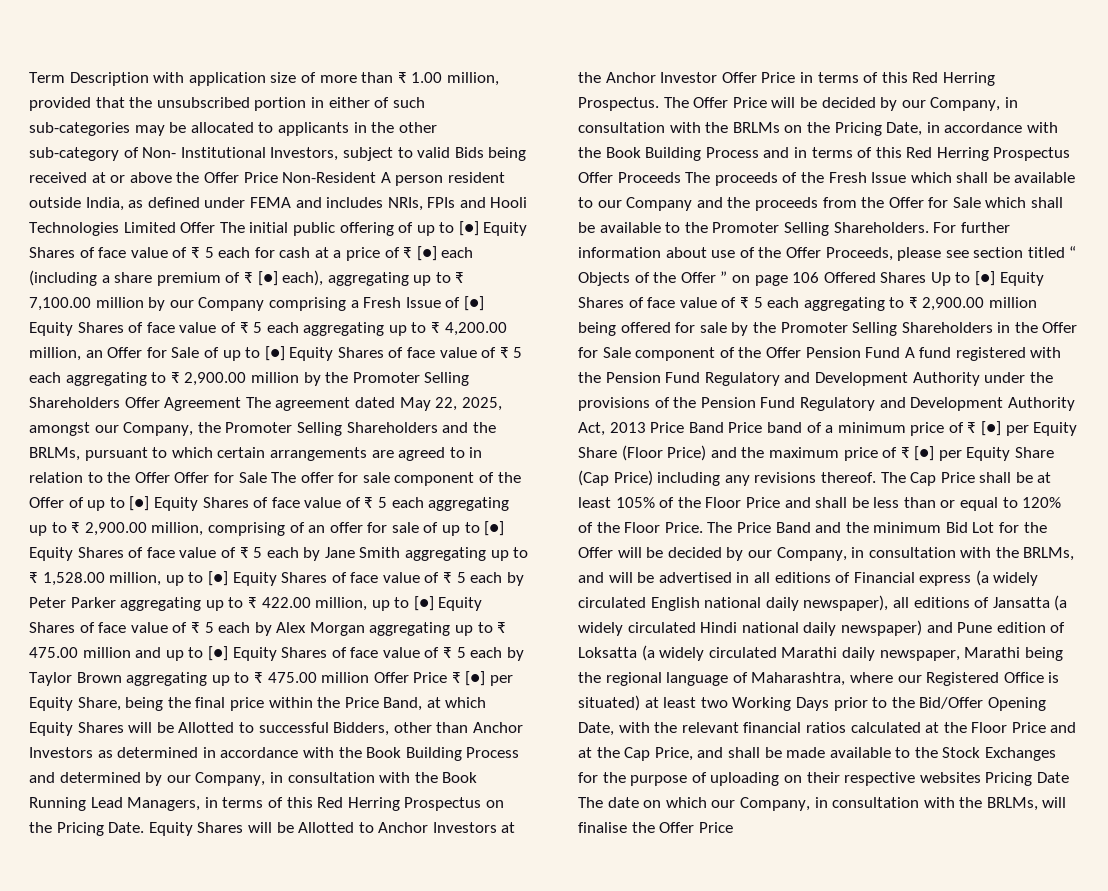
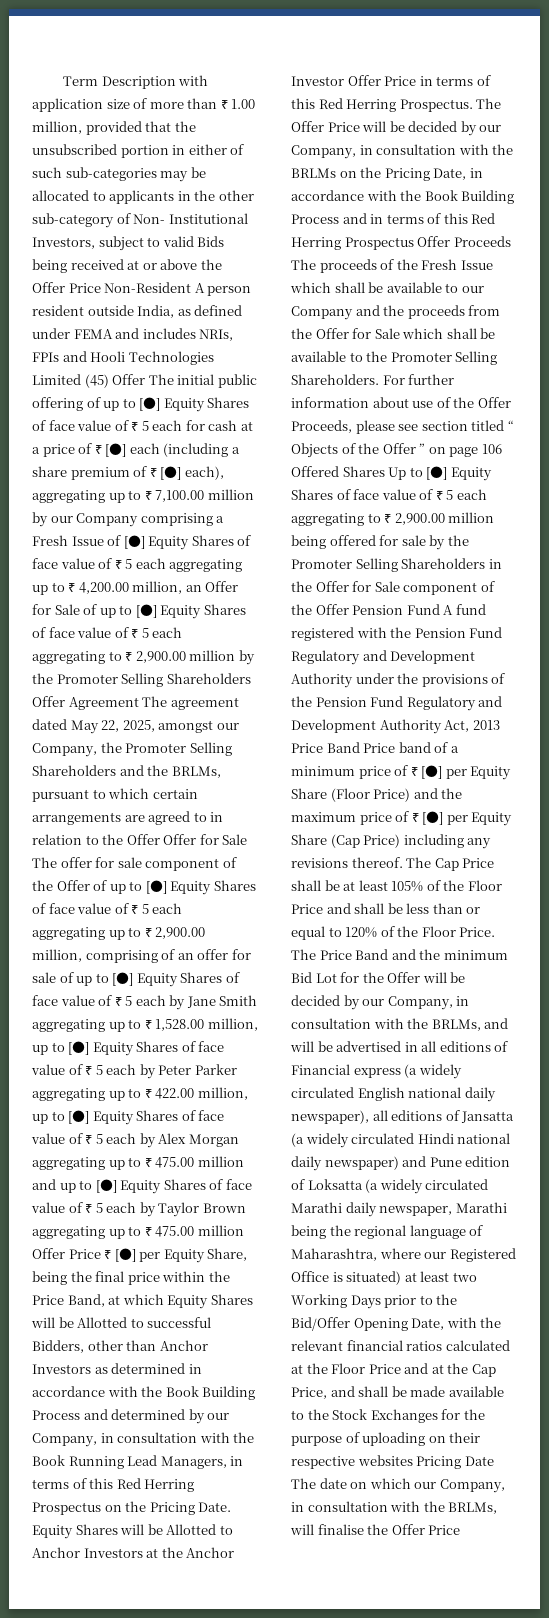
(176, 227) none -> [84,374,109,388] (45)

